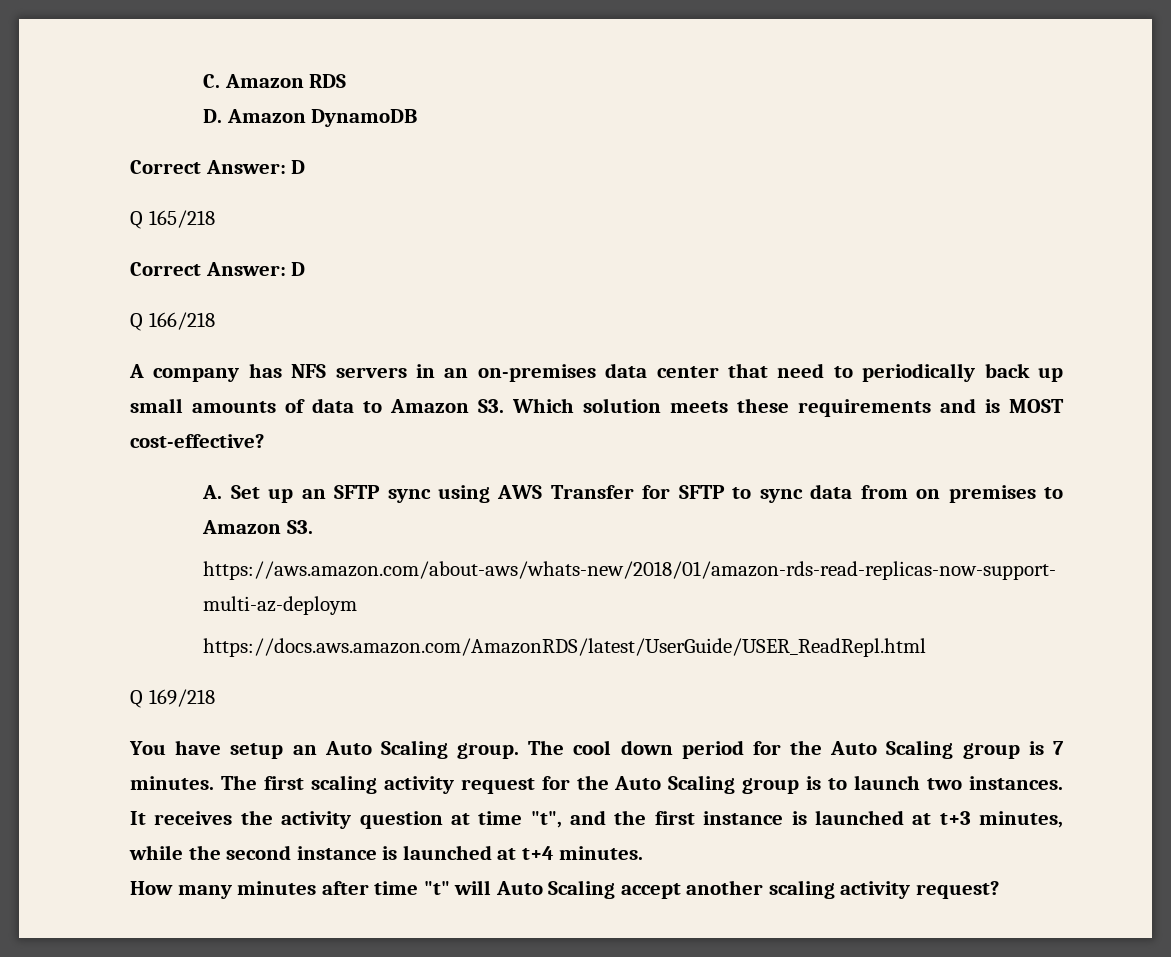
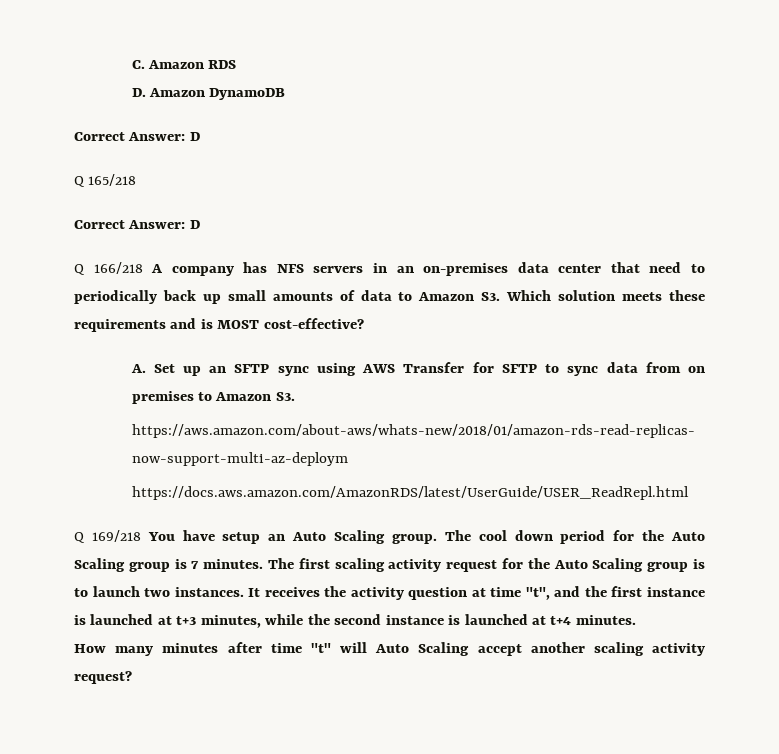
(215, 321) // -> (143, 268) none
(215, 698) // -> (141, 536) none

